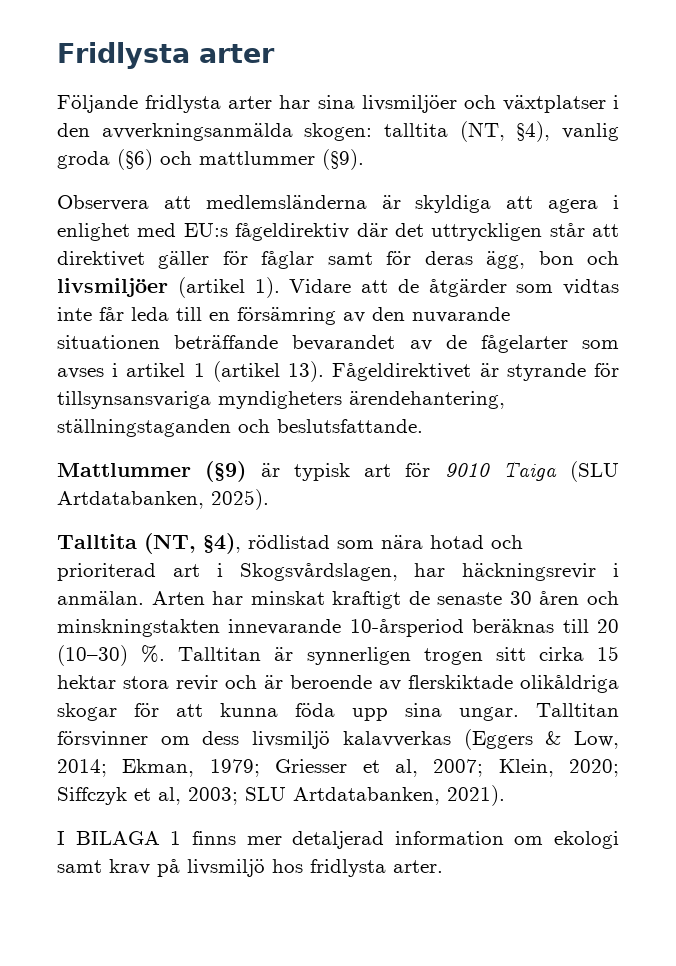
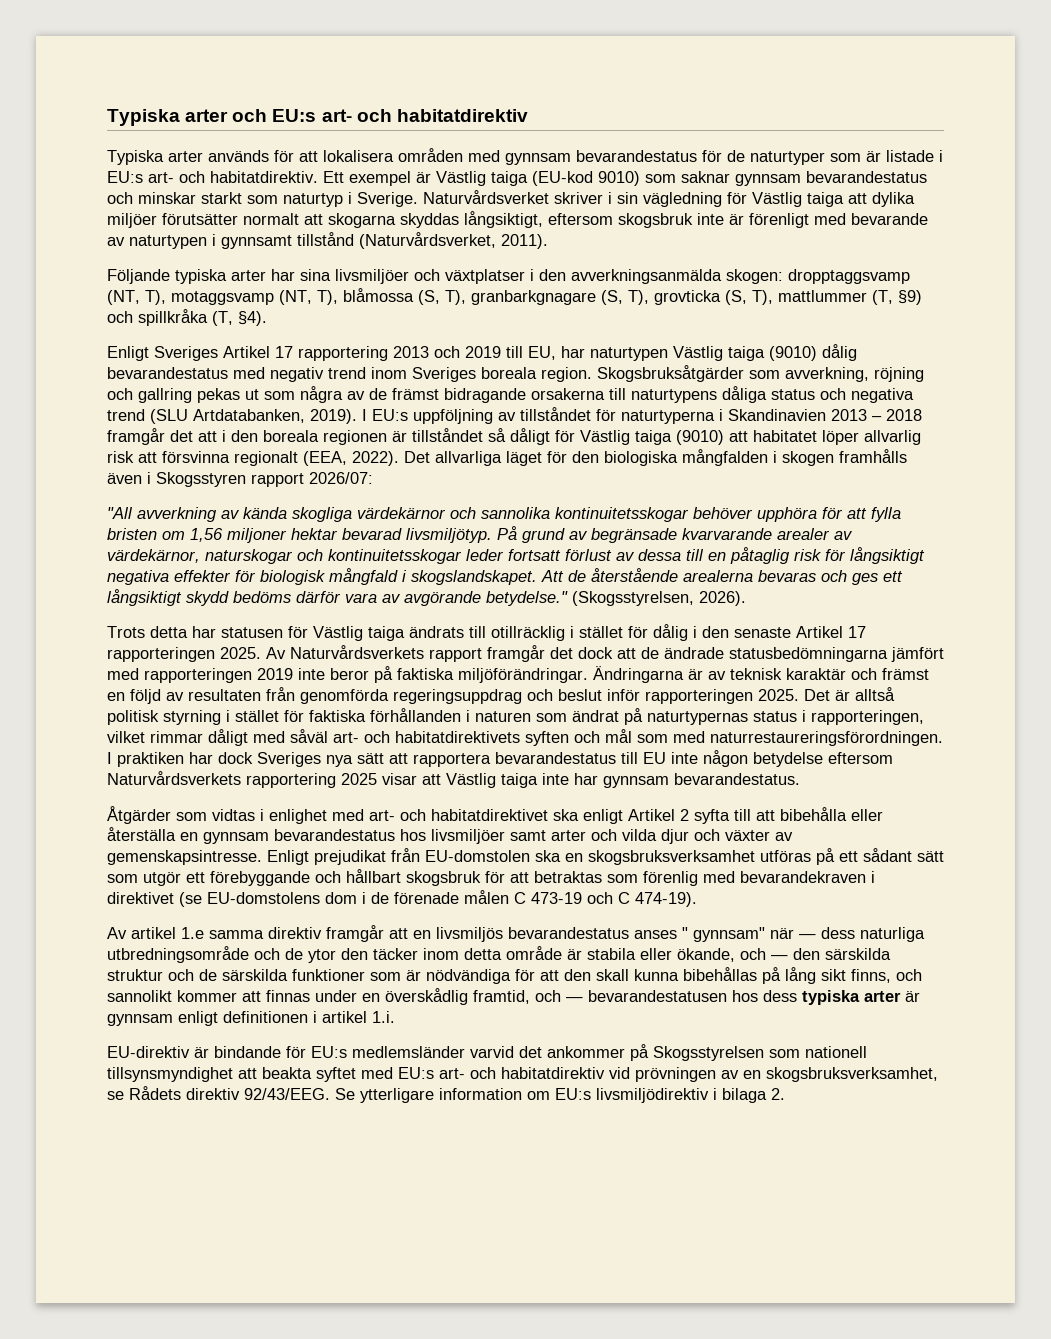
[57,42,275,69] Fridlysta arter -> [107,109,528,126] [107,148,943,165] [107,171,927,186] [107,190,915,207] [107,211,928,228] [107,232,548,249] Typiska arter och EU:s art- och habitatdirektiv // Typiska arter används för att lokalisera områden med gynnsam bevarandestatus för de naturtyper som är listade i EU:s art- och habitatdirektiv. Ett exempel är Västlig taiga (EU-kod 9010) som saknar gynnsam bevarandestatus och minskar starkt som naturtyp i Sverige. Naturvårdsverket skriver i sin vägledning för Västlig taiga att dylika miljöer förutsätter normalt att skogarna skyddas långsiktigt, eftersom skogsbruk inte är förenligt med bevarande av naturtypen i gynnsamt tillstånd (Naturvårdsverket, 2011).
[145,95,222,113] fridlysta -> [175,269,227,284] typiska
[384,121,620,142] [57,149,364,170] [57,195,619,213] [57,223,619,241] [57,251,620,269] [57,277,619,298] [57,307,510,325] [57,335,620,353] [57,361,619,382] [57,391,505,409] [57,419,423,437] [57,461,619,482] [57,489,269,510] [57,533,523,554] [57,563,619,581] [57,591,619,609] [57,619,619,637] [57,645,619,666] [57,675,619,693] [57,703,619,721] [57,729,619,750] [57,759,619,777] [57,785,505,806] [57,831,619,849] [57,859,443,877] talltita (NT, §4), vanlig groda (§6) och mattlummer (§9). // Observera att medlemsländerna är skyldiga att agera i enlighet med EU:s fågeldirektiv där det uttryckligen står att direktivet gäller för fåglar samt för deras ägg, bon och livsmiljöer (artikel 1). Vidare att de åtgärder som vidtas inte får leda till en försämring av den nuvarande situationen beträffande bevarandet av de fågelarter som avses i artikel 1 (artikel 13). Fågeldirektivet är styrande för tillsynsansvariga myndigheters ärendehantering, ställningstaganden och beslutsfattande. // Mattlummer (§9) är typisk art för 9010 Taiga (SLU Artdatabanken, 2025). // Talltita (NT, §4), rödlistad som nära hotad och prioriterad art i Skogsvårdslagen, har häckningsrevir i anmälan. Arten har minskat kraftigt de senaste 30 åren och minskningstakten innevarande 10-årsperiod beräknas till 20 (10–30) %. Talltitan är synnerligen trogen sitt cirka 15 hektar stora revir och är beroende av flerskiktade olikåldriga skogar för att kunna föda upp sina ungar. Talltitan försvinner om dess livsmiljö kalavverkas (Eggers & Low, 2014; Ekman, 1979; Griesser et al, 2007; Klein, 2020; Siffczyk et al, 2003; SLU Artdatabanken, 2021). // I BILAGA 1 finns mer detaljerad information om ekologi samt krav på livsmiljö hos fridlysta arter. -> [788,269,910,284] [107,288,922,305] [107,309,267,326] [107,344,857,361] [107,365,924,382] [107,386,914,403] [107,407,922,424] [107,428,921,445] [107,449,907,466] [107,472,373,487] [107,507,901,522] [107,526,853,543] [107,547,925,564] [107,568,903,585] [107,589,746,606] [107,624,866,641] [107,645,944,662] [107,666,929,683] [107,687,895,704] [107,708,924,725] [107,729,943,746] [107,750,893,767] [107,771,800,788] [107,806,883,824] [107,827,793,844] [107,848,944,865] [107,869,875,886] [107,890,697,907] [107,925,925,942] [107,946,891,963] [107,967,922,984] [107,988,920,1005] [107,1011,395,1026] [107,1044,867,1061] [107,1067,938,1082] [107,1086,785,1103] dropptaggsvamp (NT, T), motaggsvamp (NT, T), blåmossa (S, T), granbarkgnagare (S, T), grovticka (S, T), mattlummer (T, §9) och spillkråka (T, §4). // Enligt Sveriges Artikel 17 rapportering 2013 och 2019 till EU, har naturtypen Västlig taiga (9010) dålig bevarandestatus med negativ trend inom Sveriges boreala region. Skogsbruksåtgärder som avverkning, röjning och gallring pekas ut som några av de främst bidragande orsakerna till naturtypens dåliga status och negativa trend (SLU Artdatabanken, 2019). I EU:s uppföljning av tillståndet för naturtyperna i Skandinavien 2013 – 2018 framgår det att i den boreala regionen är tillståndet så dåligt för Västlig taiga (9010) att habitatet löper allvarlig risk att försvinna regionalt (EEA, 2022). Det allvarliga läget för den biologiska mångfalden i skogen framhålls även i Skogsstyren rapport 2026/07: // "All avverkning av kända skogliga värdekärnor och sannolika kontinuitetsskogar behöver upphöra för att fylla bristen om 1,56 miljoner hektar bevarad livsmiljötyp. På grund av begränsade kvarvarande arealer av värdekärnor, naturskogar och kontinuitetsskogar leder fortsatt förlust av dessa till en påtaglig risk för långsiktigt negativa effekter för biologisk mångfald i skogslandskapet. Att de återstående arealerna bevaras och ges ett långsiktigt skydd bedöms därför vara av avgörande betydelse." (Skogsstyrelsen, 2026). // Trots detta har statusen för Västlig taiga ändrats till otillräcklig i stället för dålig i den senaste Artikel 17 rapporteringen 2025. Av Naturvårdsverkets rapport framgår det dock att de ändrade statusbedömningarna jämfört med rapporteringen 2019 inte beror på faktiska miljöförändringar. Ändringarna är av teknisk karaktär och främst en följd av resultaten från genomförda regeringsuppdrag och beslut inför rapporteringen 2025. Det är alltså politisk styrning i stället för faktiska förhållanden i naturen som ändrat på naturtypernas status i rapporteringen, vilket rimmar dåligt med såväl art- och habitatdirektivets syften och mål som med naturrestaureringsförordningen. I praktiken har dock Sveriges nya sätt att rapportera bevarandestatus till EU inte någon betydelse eftersom Naturvårdsverkets rapportering 2025 visar att Västlig taiga inte har gynnsam bevarandestatus. // Åtgärder som vidtas i enlighet med art- och habitatdirektivet ska enligt Artikel 2 syfta till att bibehålla eller återställa en gynnsam bevarandestatus hos livsmiljöer samt arter och vilda djur och växter av gemenskapsintresse. Enligt prejudikat från EU-domstolen ska en skogsbruksverksamhet utföras på ett sådant sätt som utgör ett förebyggande och hållbart skogsbruk för att betraktas som förenlig med bevarandekraven i direktivet (se EU-domstolens dom i de förenade målen C 473-19 och C 474-19). // Av artikel 1.e samma direktiv framgår att en livsmiljös bevarandestatus anses " gynnsam" när — dess naturliga utbredningsområde och de ytor den täcker inom detta område är stabila eller ökande, och — den särskilda struktur och de särskilda funktioner som är nödvändiga för att den skall kunna bibehållas på lång sikt finns, och sannolikt kommer att finnas under en överskådlig framtid, och — bevarandestatusen hos dess typiska arter är gynnsam enligt definitionen i artikel 1.i. // EU-direktiv är bindande för EU:s medlemsländer varvid det ankommer på Skogsstyrelsen som nationell tillsynsmyndighet att beakta syftet med EU:s art- och habitatdirektiv vid prövningen av en skogsbruksverksamhet, se Rådets direktiv 92/43/EEG. Se ytterligare information om EU:s livsmiljödirektiv i bilaga 2.

